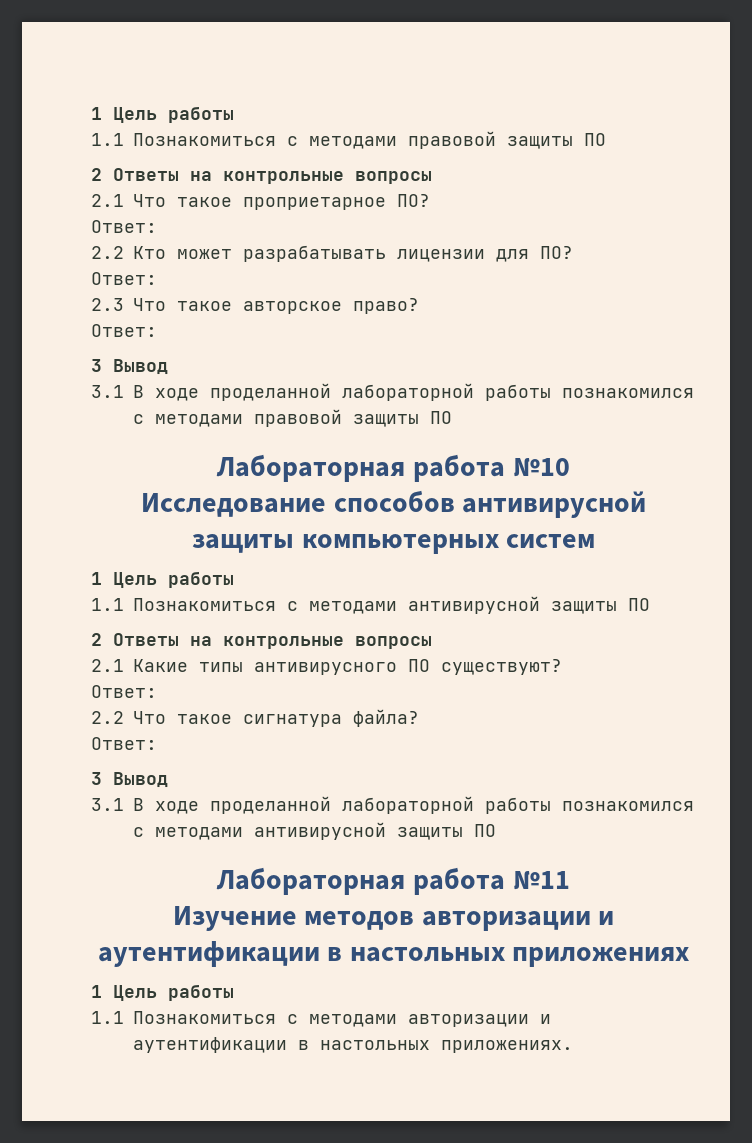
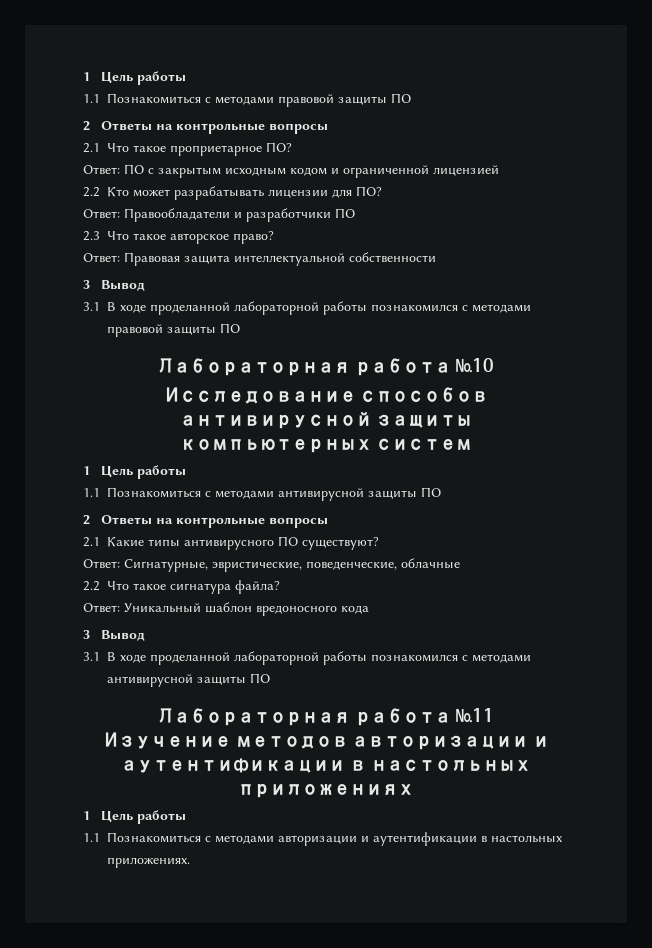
(157, 226) none -> [124,164,499,178] ПО с закрытым исходным кодом и ограниченной лицензией
(157, 278) none -> [124,208,355,222] Правообладатели и разработчики ПО
(157, 330) none -> [124,252,436,266] Правовая защита интеллектуальной собственности
(157, 691) none -> [124,558,460,572] Сигнатурные, эвристические, поведенческие, облачные
(157, 743) none -> [124,602,369,616] Уникальный шаблон вредоносного кода

